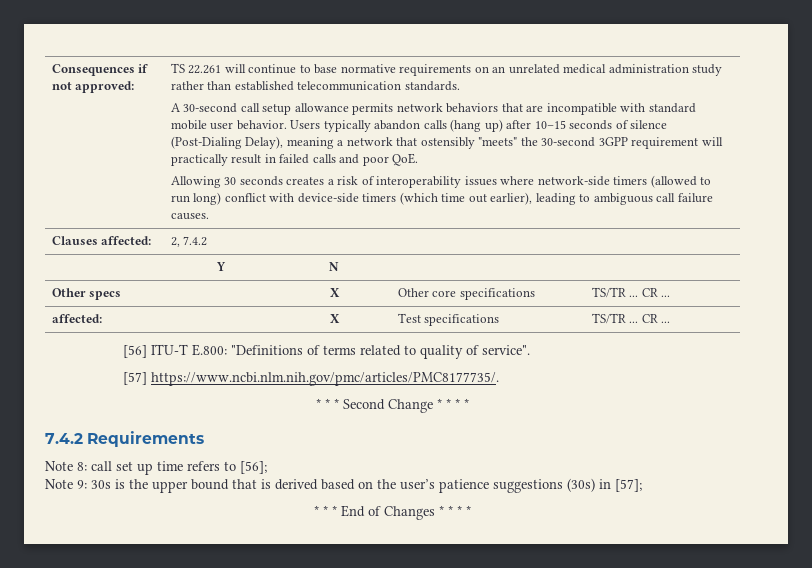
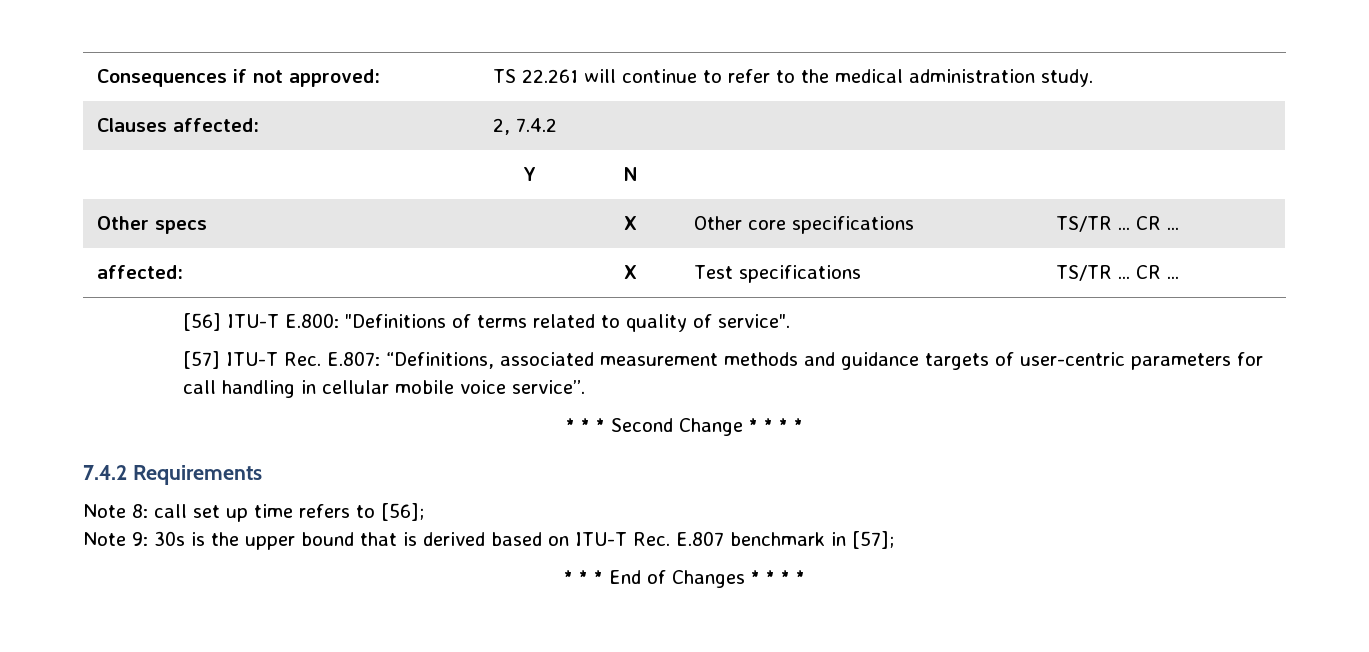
[314,64,723,76] [170,81,460,91] [170,103,696,115] [170,119,668,132] [170,136,723,149] [170,153,419,166] [170,175,712,188] [170,192,713,205] [170,213,209,220] base normative requirements on an unrelated medical administration study rather than established telecommunication standards. // A 30-second call setup allowance permits network behaviors that are incompatible with standard mobile user behavior. Users typically abandon calls (hang up) after 10–15 seconds of silence (Post-Dialing Delay), meaning a network that ostensibly "meets" the 30-second 3GPP requirement will practically result in failed calls and poor QoE. // Allowing 30 seconds creates a risk of interoperability issues where network-side timers (allowed to run long) conflict with device-side timers (which time out earlier), leading to ambiguous call failure causes. -> [728,69,1094,87] refer to the medical administration study.
[150,372,499,386] https://www.ncbi.nlm.nih.gov/pmc/articles/PMC8177735/. -> [225,351,1263,370] [182,380,585,398] ITU-T Rec. E.807: “Definitions, associated measurement methods and guidance targets of user-centric parameters for call handling in cellular mobile voice service”.
[377,478,595,493] the user’s patience suggestions (30s) -> [575,531,825,546] ITU-T Rec. E.807 benchmark

